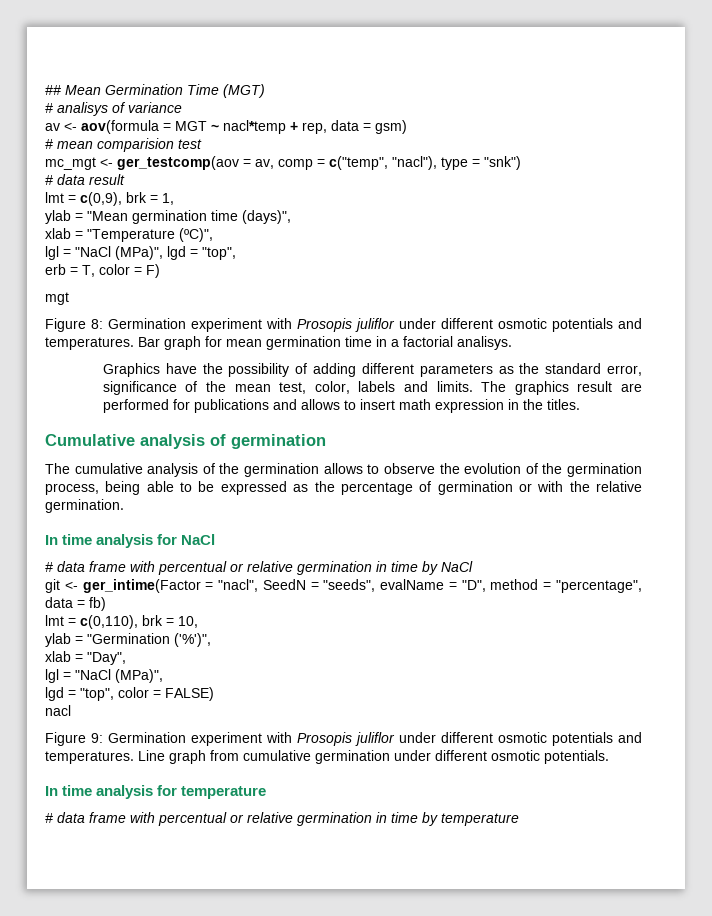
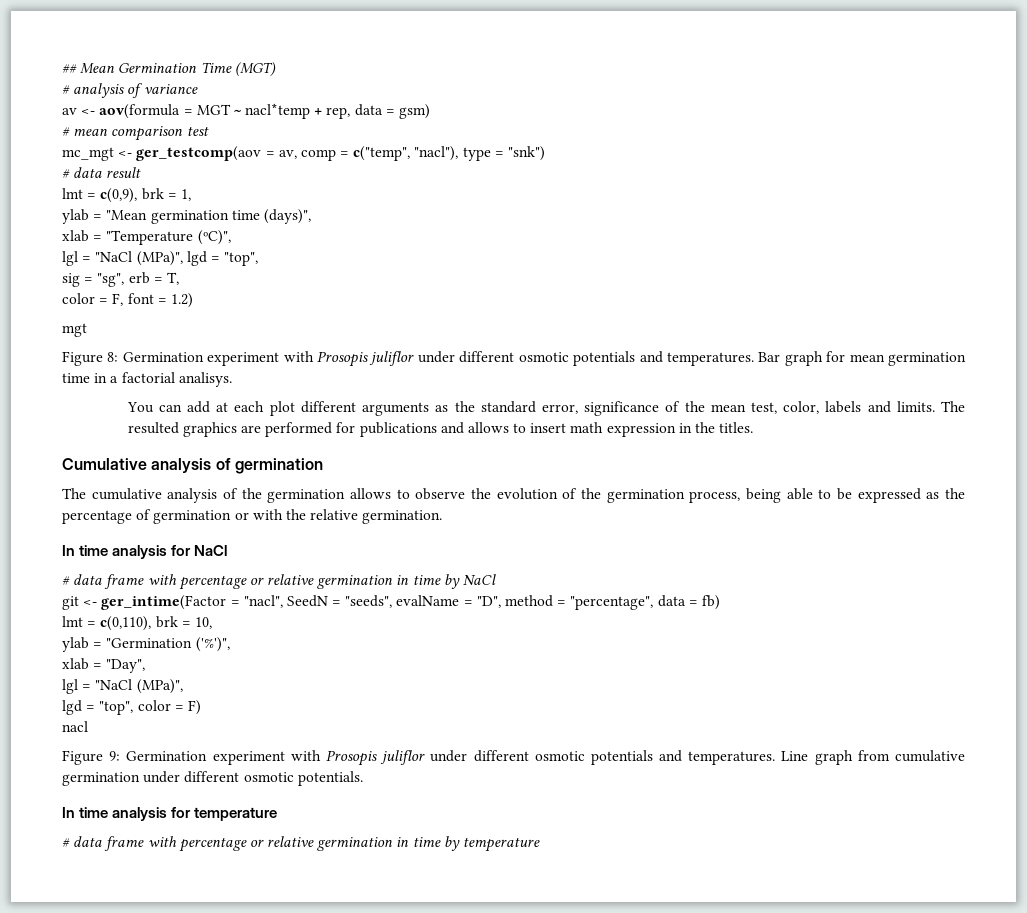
[57,102,108,116] analisys -> [73,83,125,98] analysis
[97,138,174,152] comparision -> [111,126,184,141] comparison
(236, 253) none -> [62,273,125,287] sig = "sg",
[99,264,160,278] color = F) -> [62,293,193,308] // color = F, font = 1.2)
[102,363,493,377] Graphics have the possibility of adding different parameters -> [126,401,430,416] You can add at each plot different arguments
[514,381,613,395] graphics result -> [127,422,237,437] resulted graphics
[158,561,227,575] percentual -> [178,575,247,590] percentage
[165,687,214,701] FALSE) -> [187,700,201,715] F)
[158,812,227,826] percentual -> [178,837,247,852] percentage

